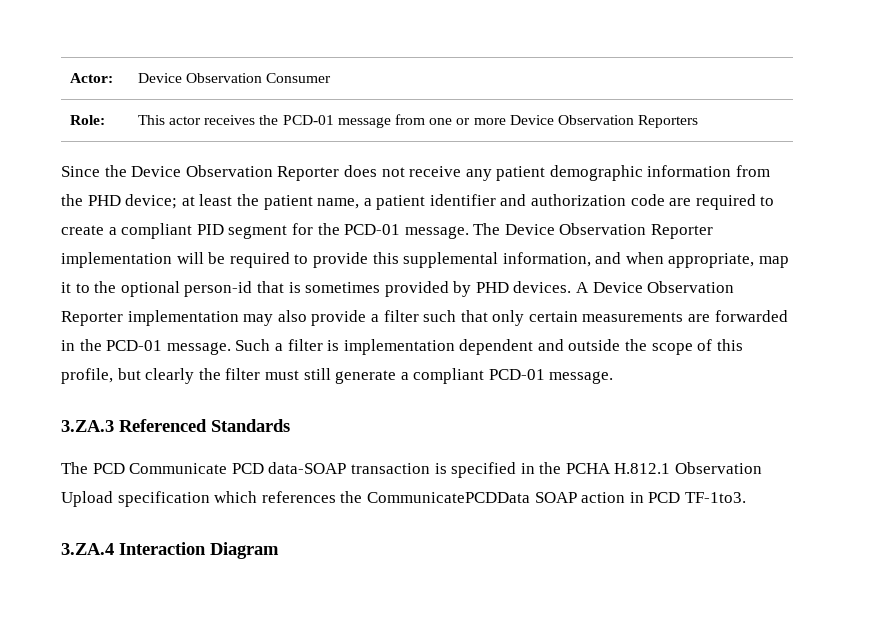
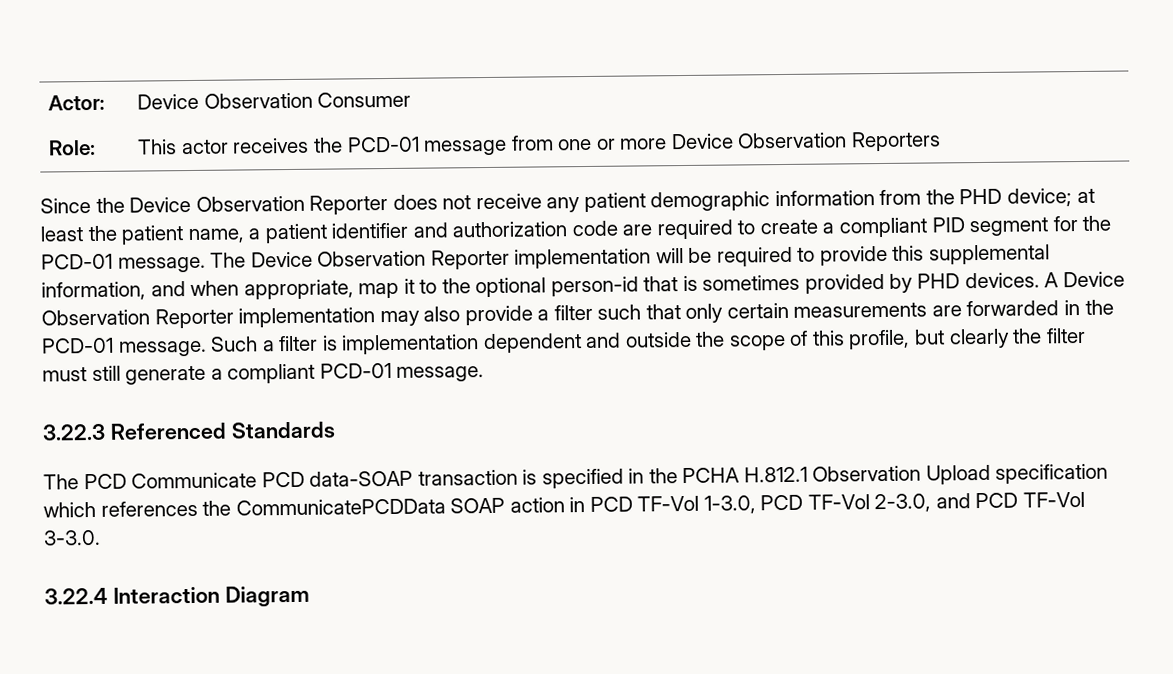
[61,420,114,432] 3.ZA.3 -> [42,423,106,441] 3.22.3
[684,492,746,503] [61,543,114,555] TF-1to3. // 3.ZA.4 -> [637,491,1086,514] [43,529,101,546] [44,587,108,605] TF-Vol 1-3.0, PCD TF-Vol 2-3.0, and PCD TF-Vol 3-3.0. // 3.22.4

